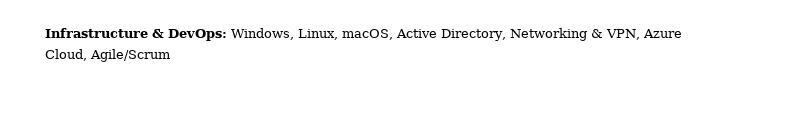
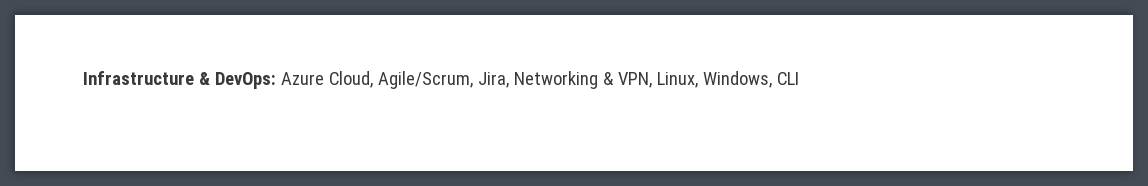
[231,28,682,41] [45,49,170,62] Windows, Linux, macOS, Active Directory, Networking & VPN, Azure Cloud, Agile/Scrum -> [280,71,799,89] Azure Cloud, Agile/Scrum, Jira, Networking & VPN, Linux, Windows, CLI

